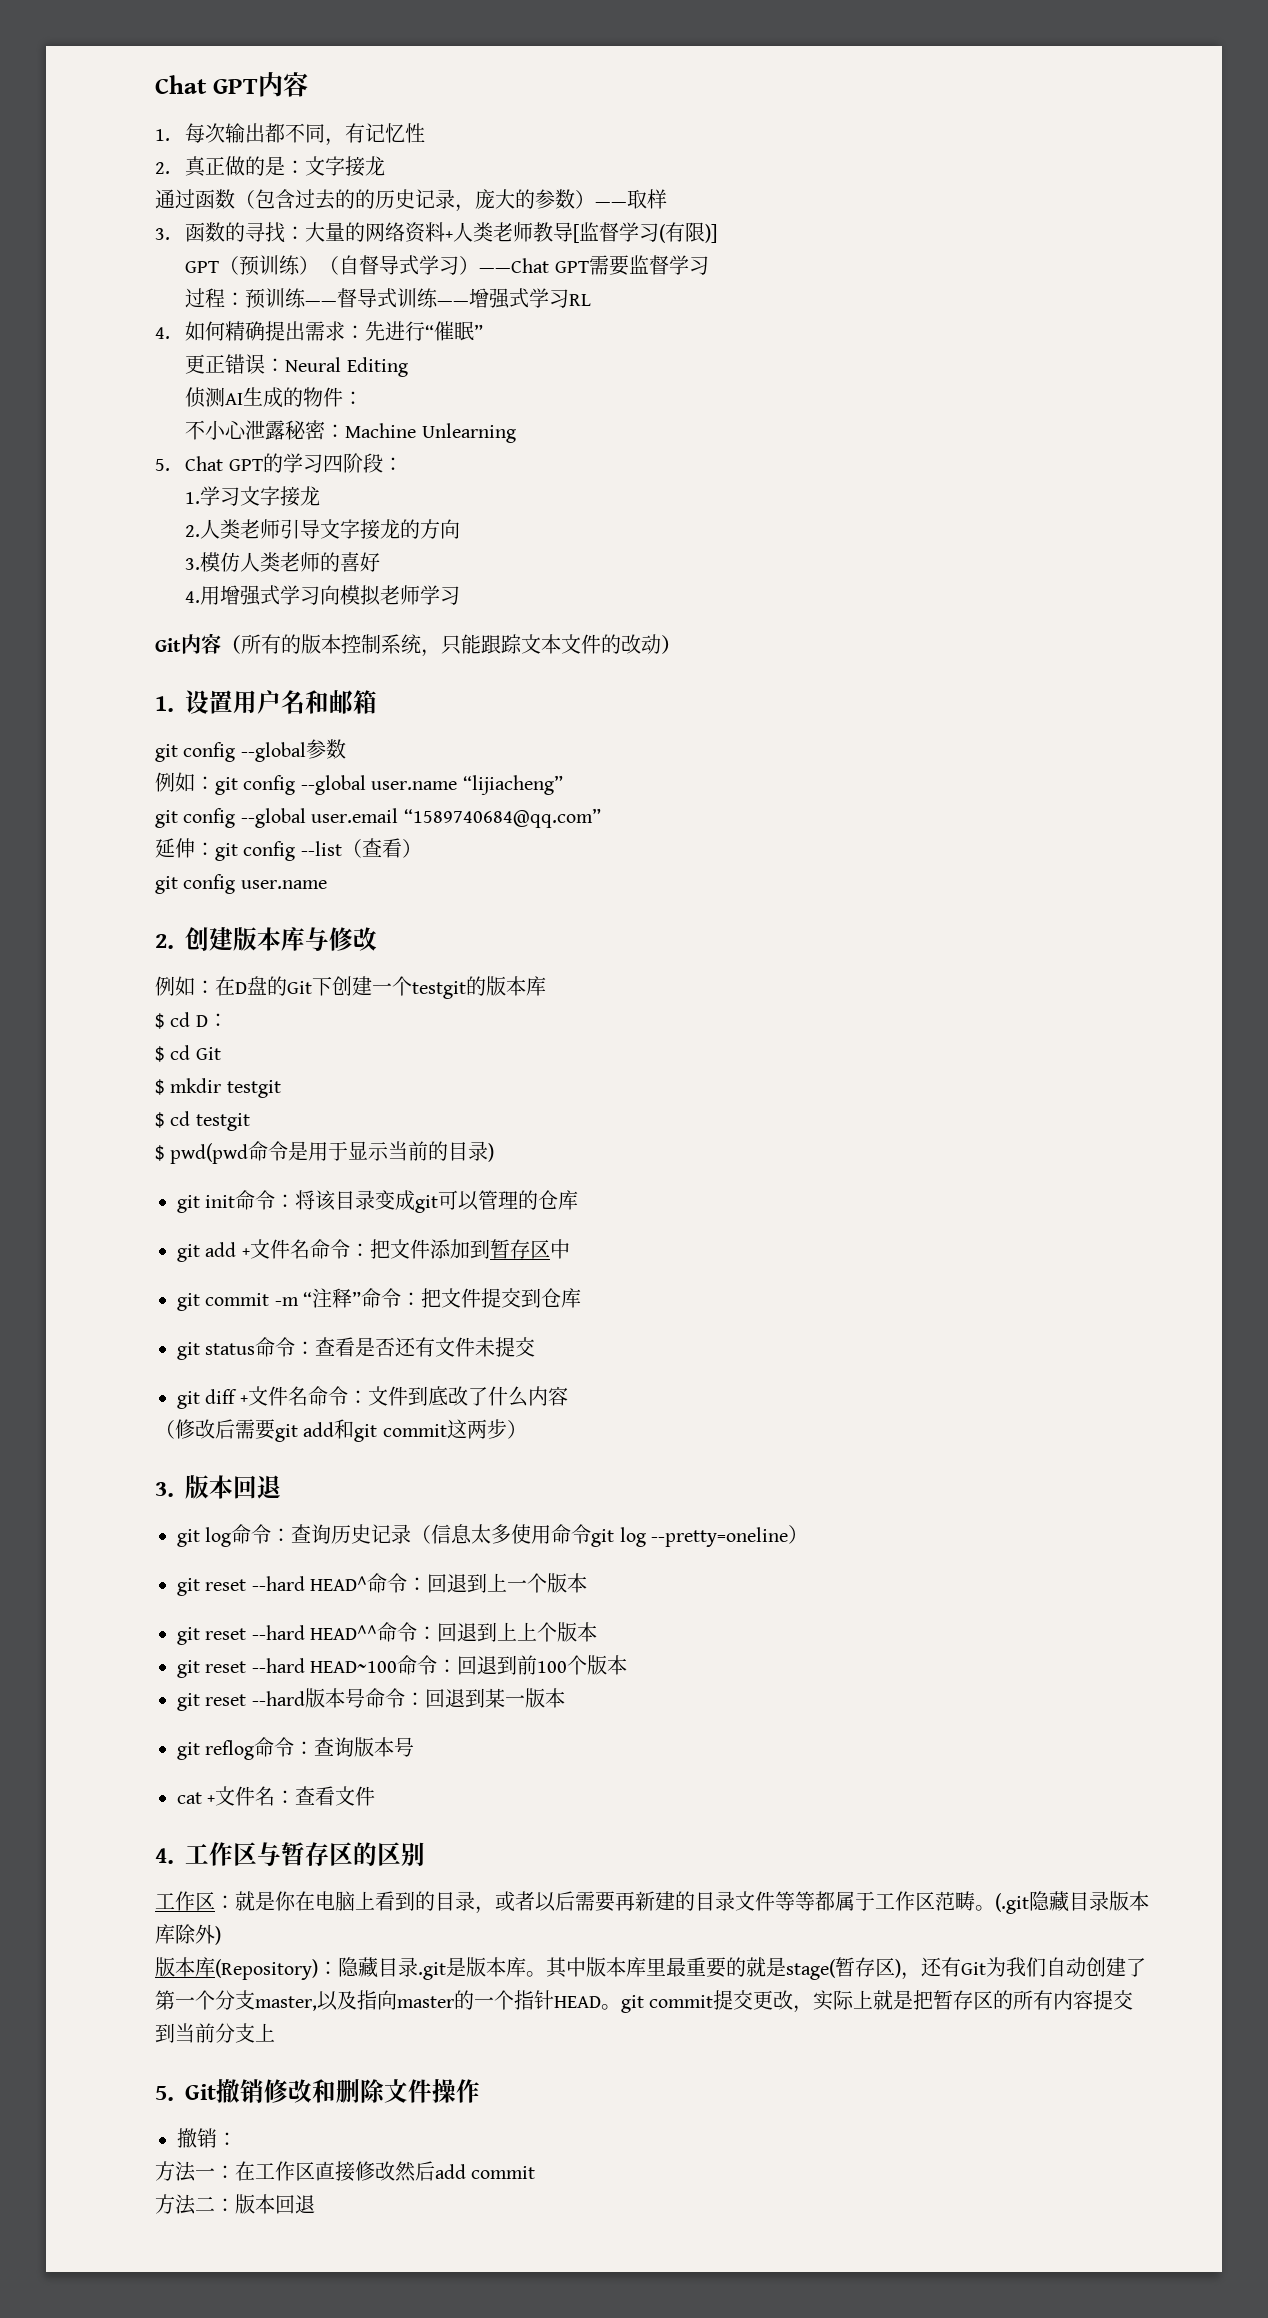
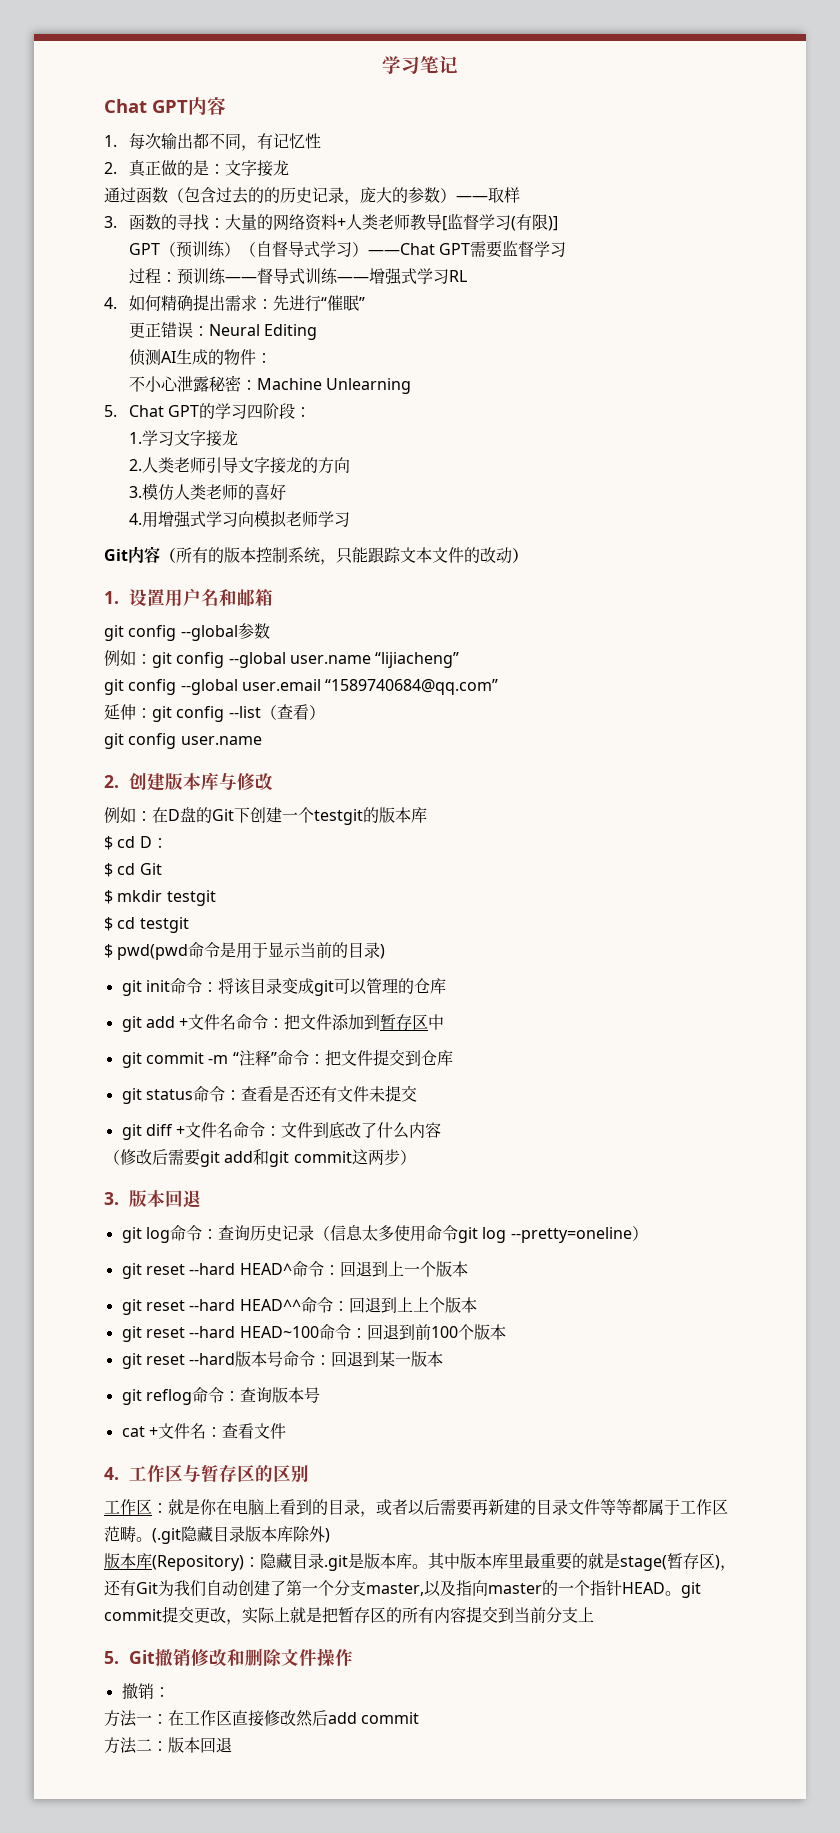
(155, 84) none -> [382,56,458,74] 学习笔记 //

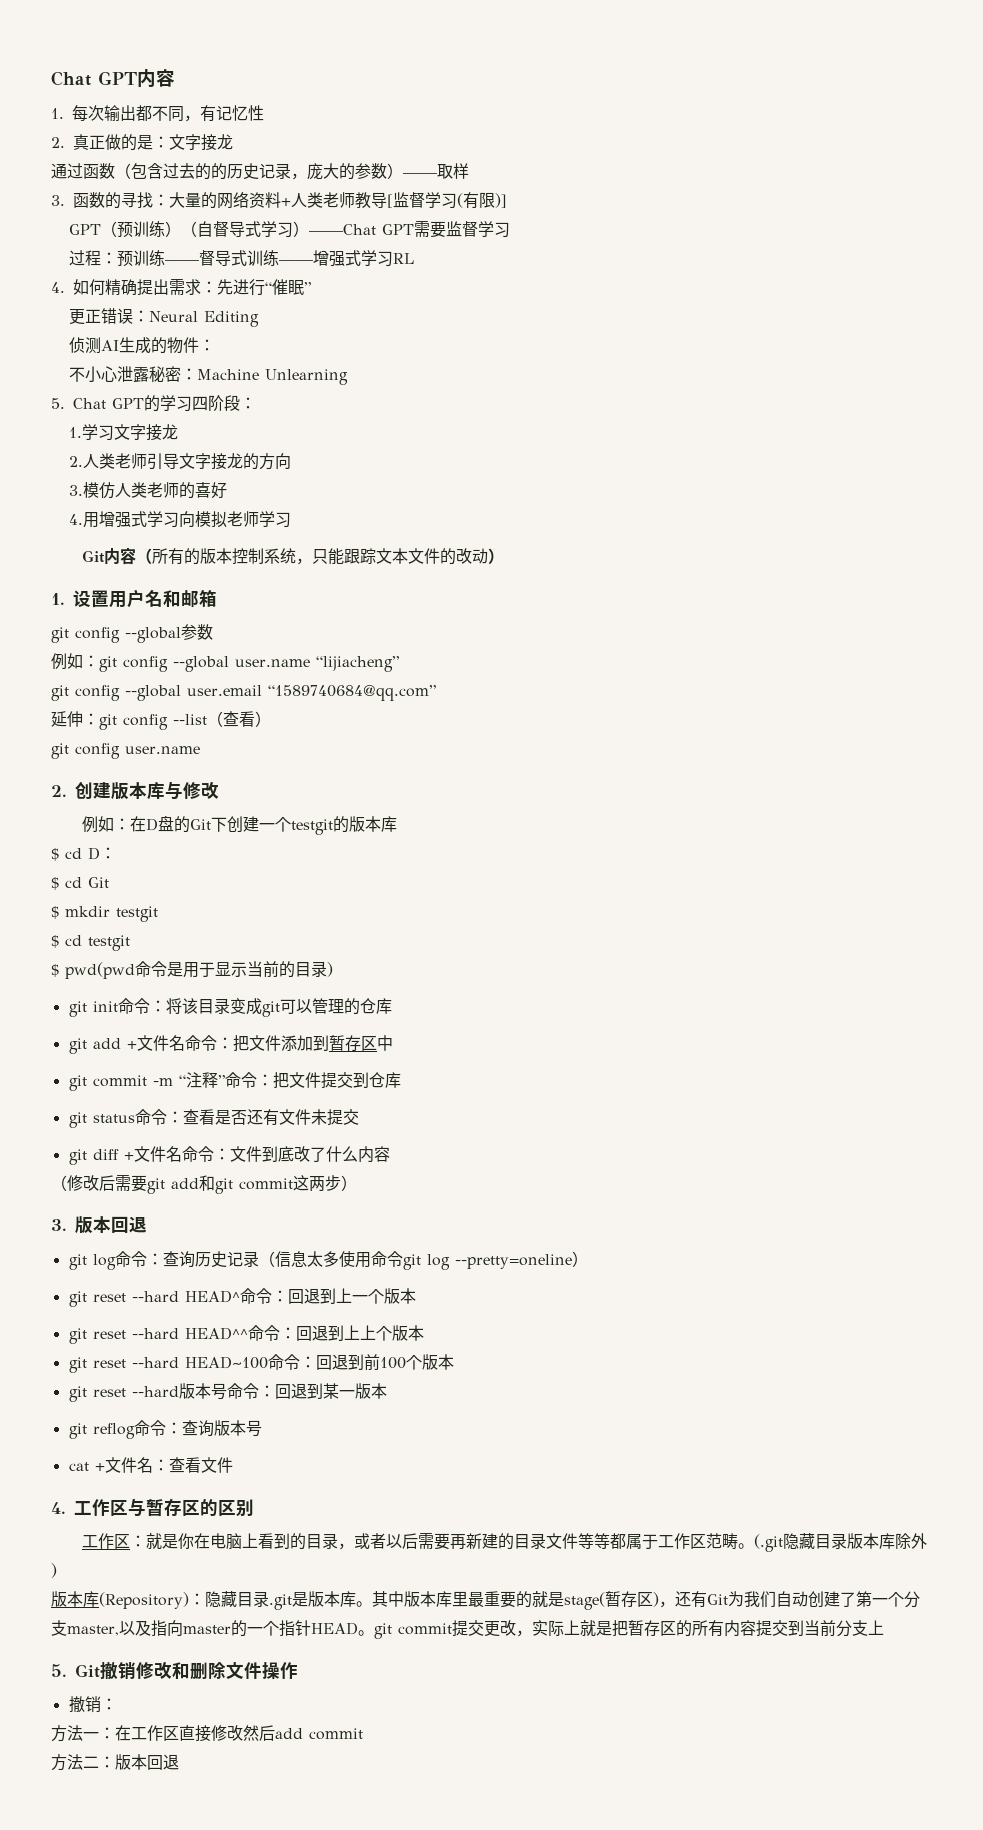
[382,56,458,74] 学习笔记 // -> (51, 78) none

